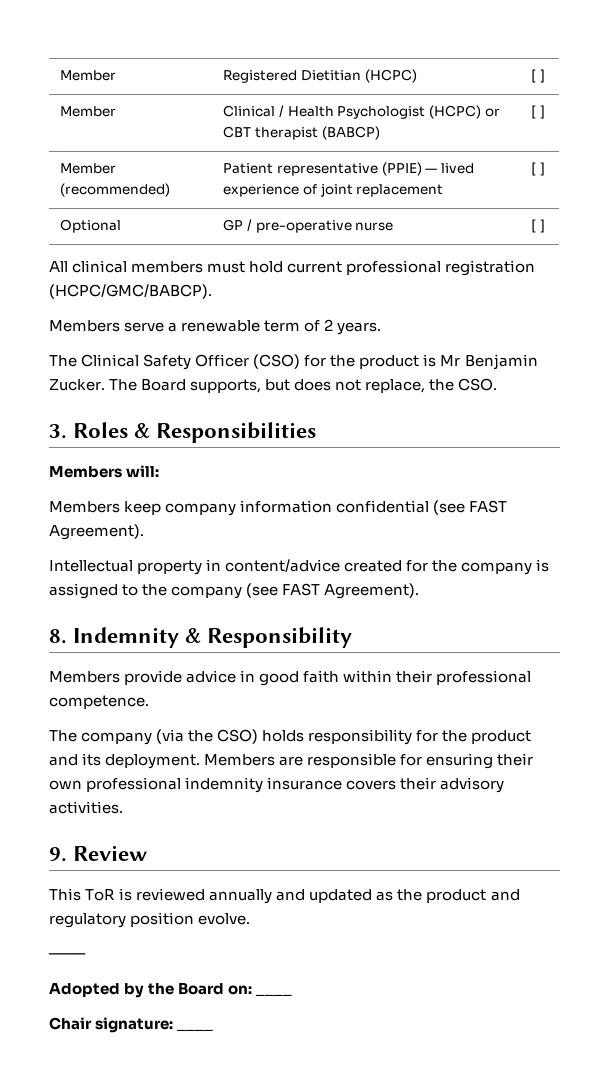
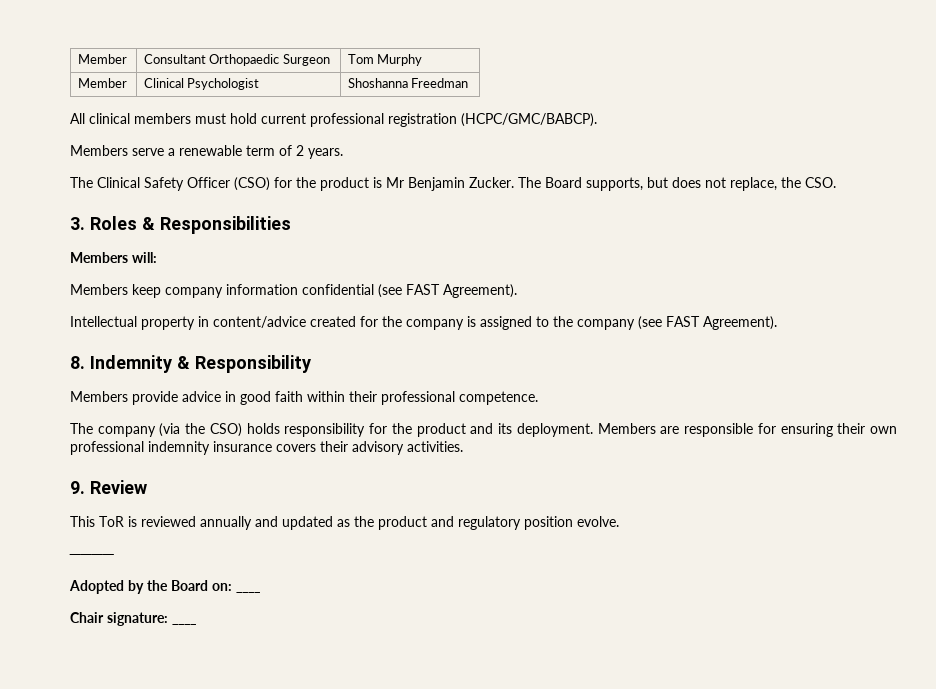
[60,70,117,81] [223,69,417,83] [531,69,546,83] Member | Registered Dietitian (HCPC) | [ ] -> [78,54,128,64] [144,54,330,66] [348,54,423,66] Member | Consultant Orthopaedic Surgeon | Tom Murphy
[279,105,334,117] / Health -> (185, 83) none
[429,105,500,119] [223,126,380,140] [531,105,546,119] [60,163,117,174] [60,183,171,197] [223,162,475,176] [223,183,444,197] [531,162,546,176] [60,219,122,233] [223,219,394,233] [531,219,546,233] (HCPC) or CBT therapist (BABCP) | [ ] // Member (recommended) | Patient representative (PPIE) — lived experience of joint replacement | [ ] // Optional | GP / pre-operative nurse | [ ] -> [348,78,469,88] | Shoshanna Freedman

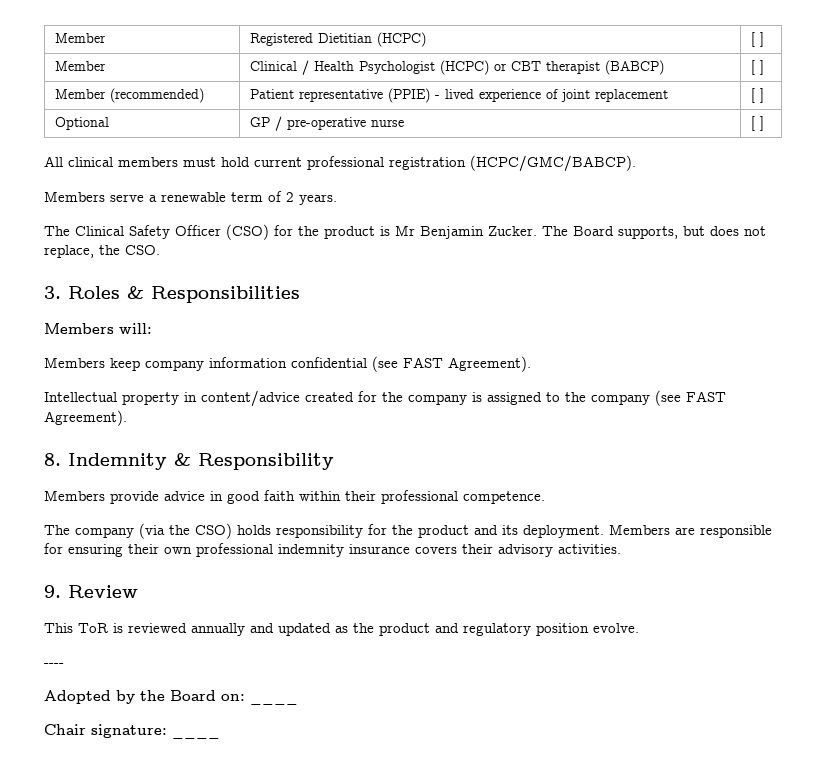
[78,54,128,64] [144,54,330,66] [348,54,423,66] Member | Consultant Orthopaedic Surgeon | Tom Murphy -> [54,33,106,43] [249,32,426,47] [750,32,764,47] Member | Registered Dietitian (HCPC) | [ ]
(185, 83) none -> [301,60,354,75] / Health
[348,78,469,88] | Shoshanna Freedman -> [439,60,664,75] [750,60,764,75] [54,88,204,103] [249,88,668,103] [750,88,764,103] [54,117,109,130] [249,116,404,131] [750,116,764,131] (HCPC) or CBT therapist (BABCP) | [ ] // Member (recommended) | Patient representative (PPIE) - lived experience of joint replacement | [ ] // Optional | GP / pre-operative nurse | [ ]
[69,554,114,559] ──── -> [44,663,64,667] ----

